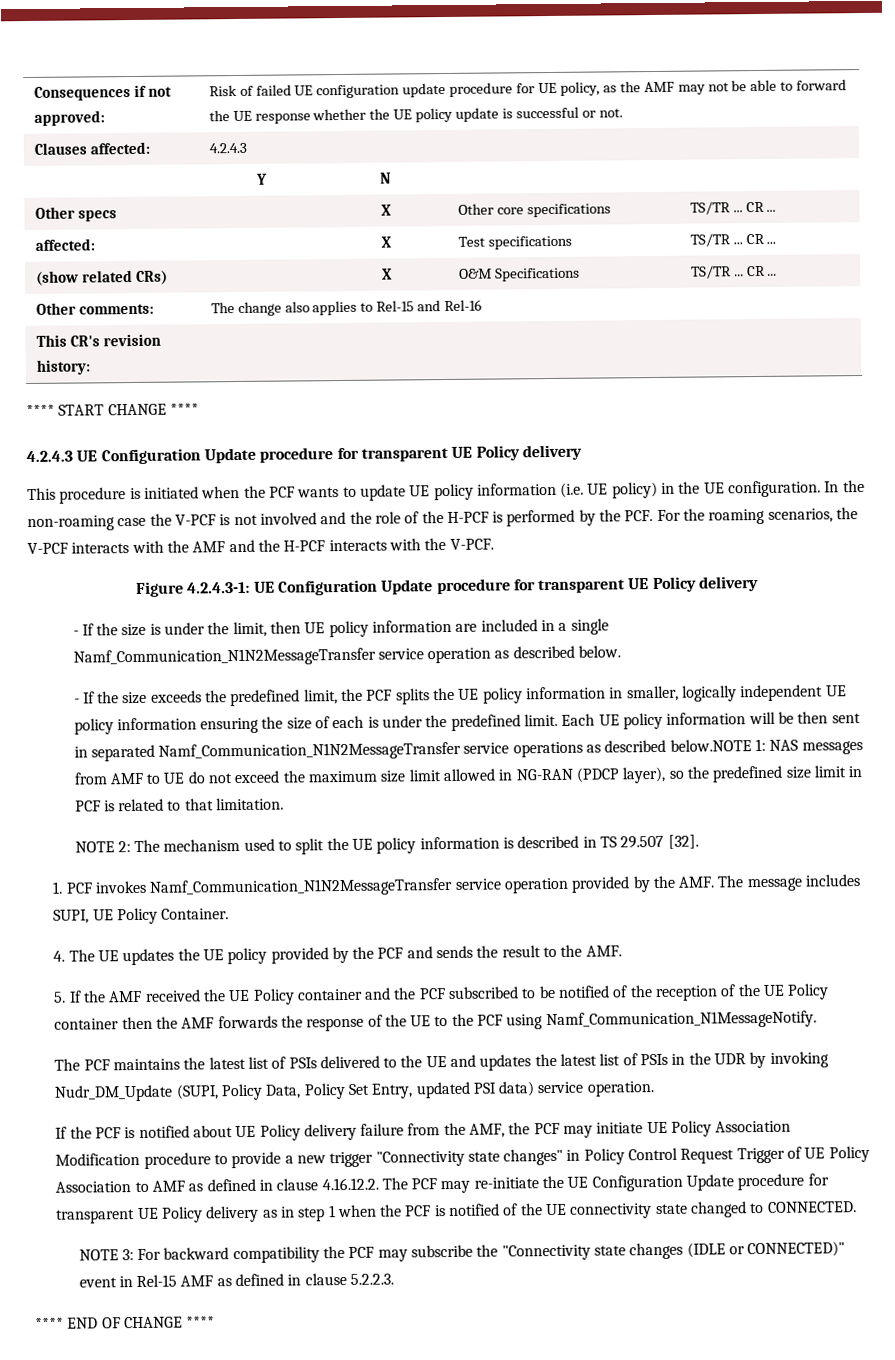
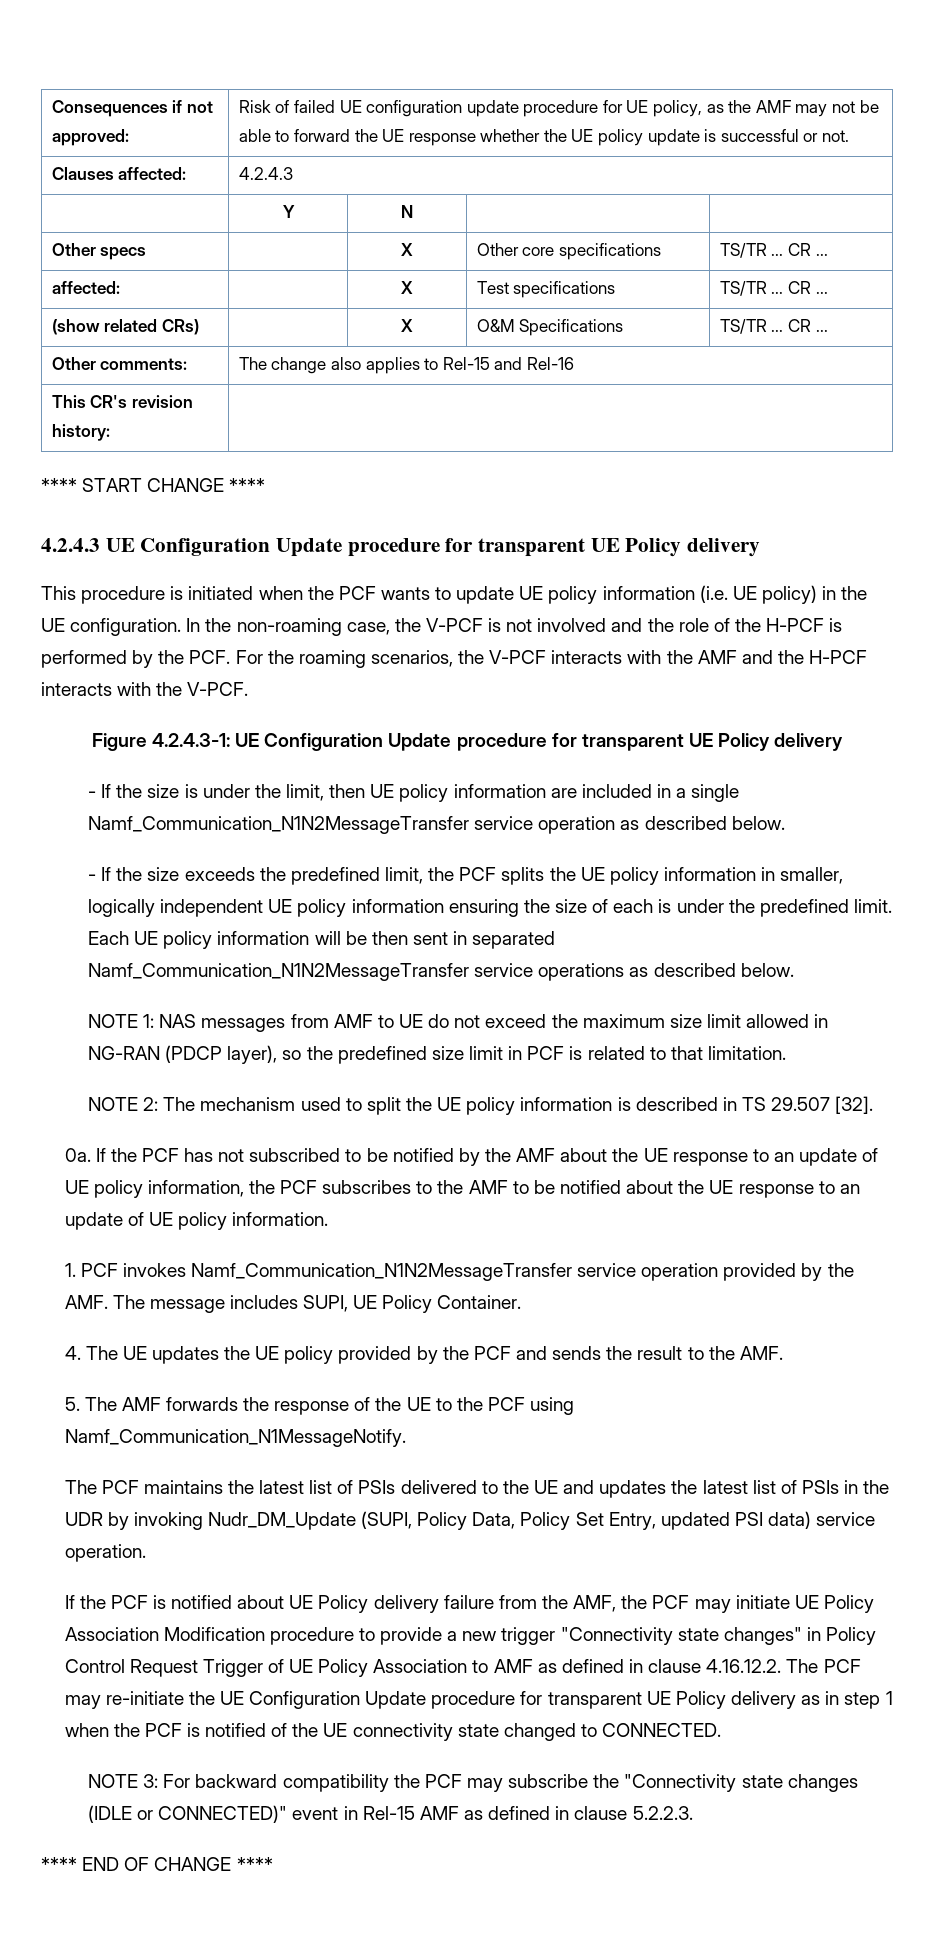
[117,517,147,527] case -> [346,622,390,635] case,
[669,739,752,752] below.NOTE -> [740,963,794,977] [88,1014,139,1028] below. // NOTE
(699, 841) none -> [64,1148,879,1166] [64,1180,860,1198] [64,1212,329,1230] // 0a. If the PCF has not subscribed to be notified by the AMF about the UE response to an update of UE policy information, the PCF subscribes to the AMF to be notified about the UE response to an update of UE policy information.
[68,983,830,1005] [54,1016,178,1030] If the AMF received the UE Policy container and the PCF subscribed to be notified of the reception of the UE Policy container then the -> [84,1397,117,1411] The

